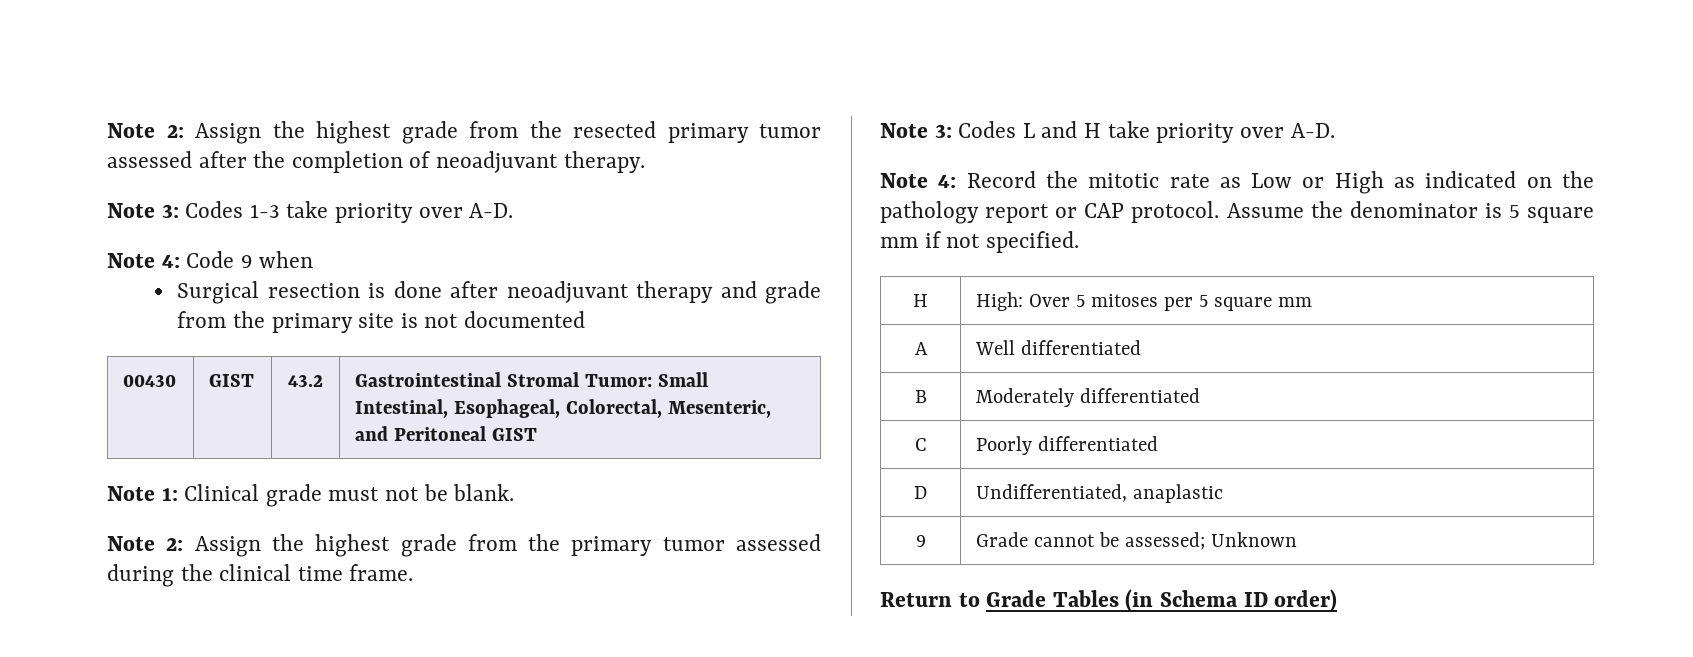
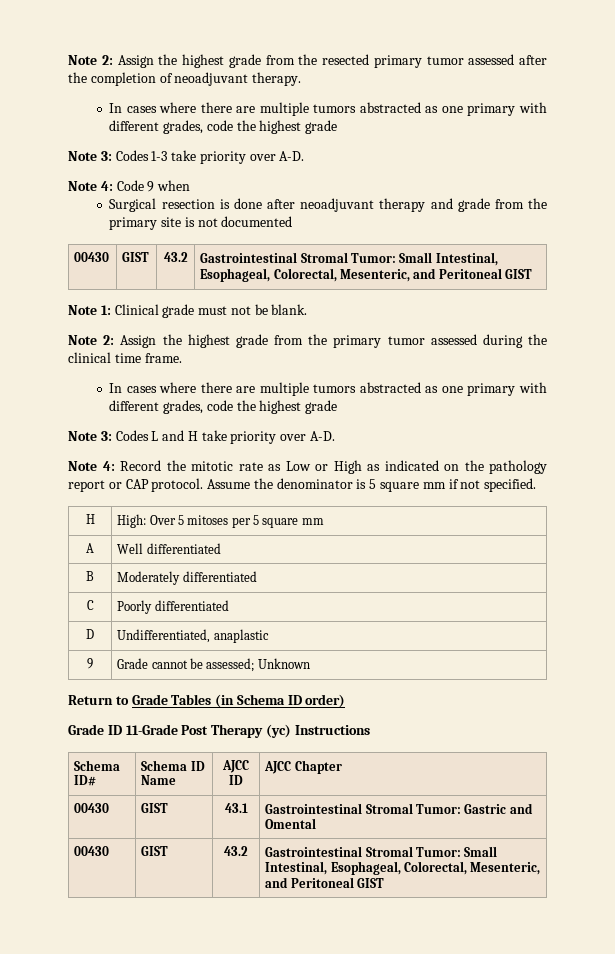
(645, 162) none -> [109,102,547,116] [109,120,338,134] // In cases where there are multiple tumors abstracted as one primary with different grades, code the highest grade
(414, 572) none -> [109,382,547,396] [109,400,338,414] // In cases where there are multiple tumors abstracted as one primary with different grades, code the highest grade
(1338, 600) none -> [68,724,370,738] [74,760,121,771] [74,775,97,786] [141,760,205,771] [141,775,177,785] [222,760,249,773] [229,775,243,785] [264,760,342,774] [74,803,110,813] [141,803,169,813] [224,803,248,813] [265,803,533,814] [265,818,317,829] [74,846,110,856] [141,846,169,856] [224,846,248,856] [265,846,498,857] [265,861,541,875] [265,877,384,888] // Grade ID 11-Grade Post Therapy (yc) Instructions // Schema ID# | Schema ID Name | AJCC ID | AJCC Chapter // 00430 | GIST | 43.1 | Gastrointestinal Stromal Tumor: Gastric and Omental // 00430 | GIST | 43.2 | Gastrointestinal Stromal Tumor: Small Intestinal, Esophageal, Colorectal, Mesenteric, and Peritoneal GIST

